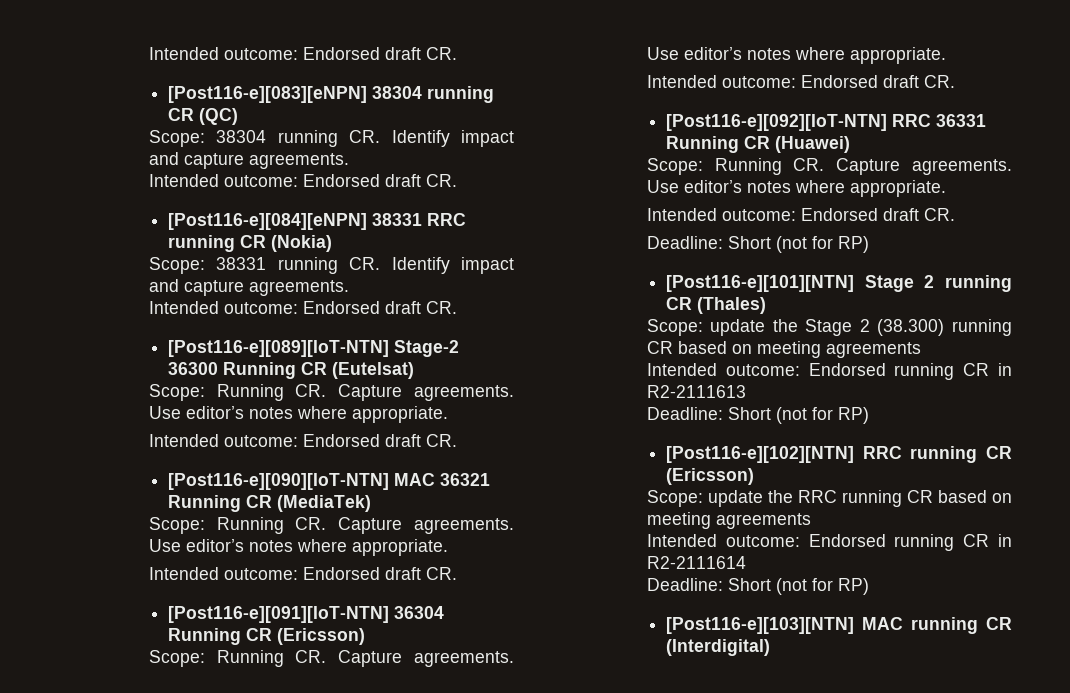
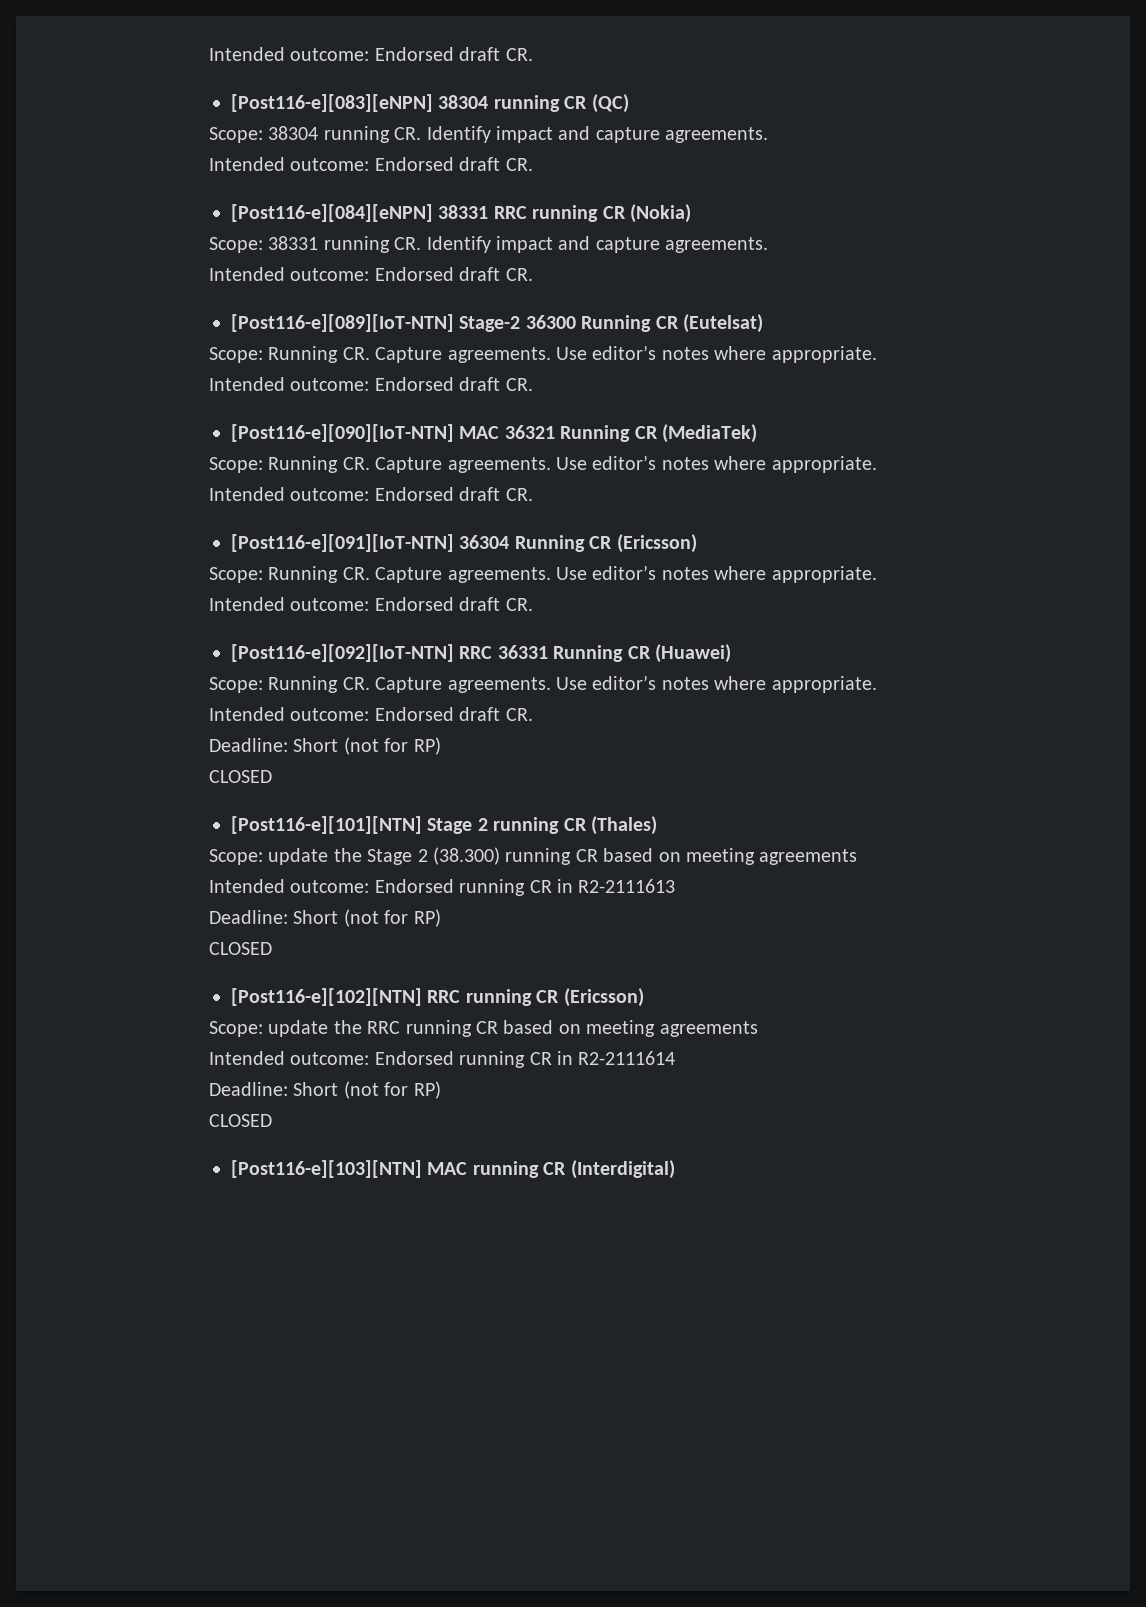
(869, 244) none -> [208,770,272,783] // CLOSED
(869, 415) none -> [208,942,272,955] // CLOSED
(869, 586) none -> [208,1114,272,1127] // CLOSED

